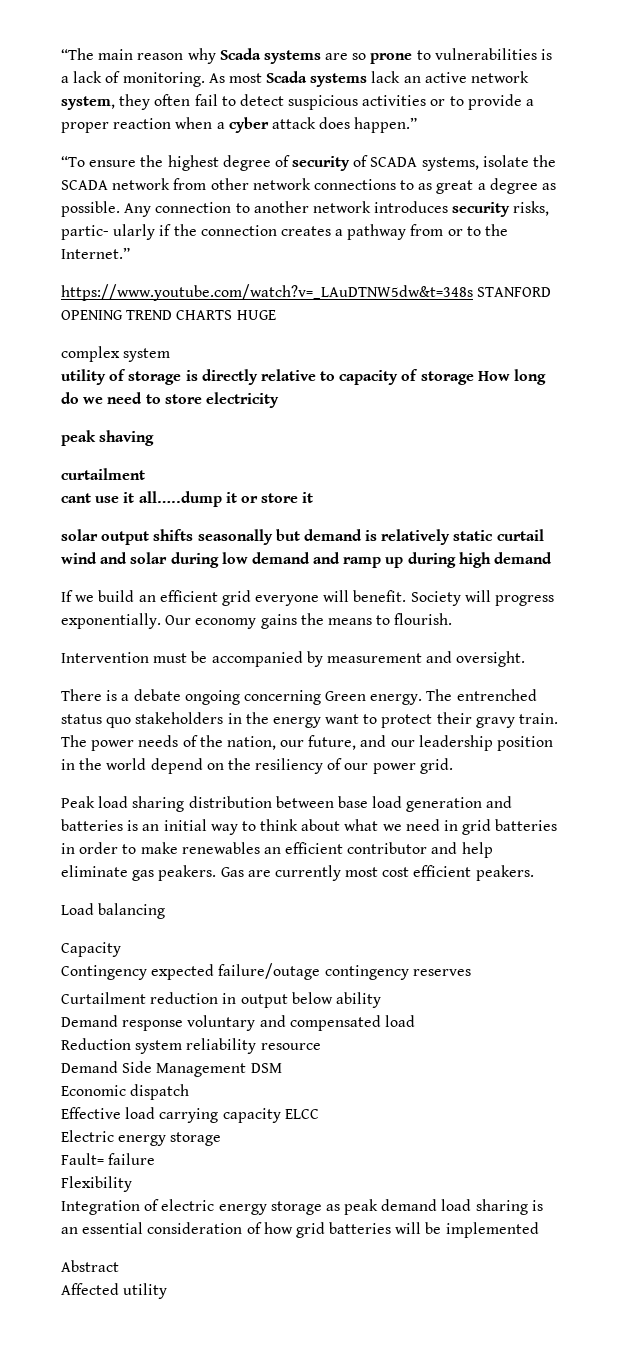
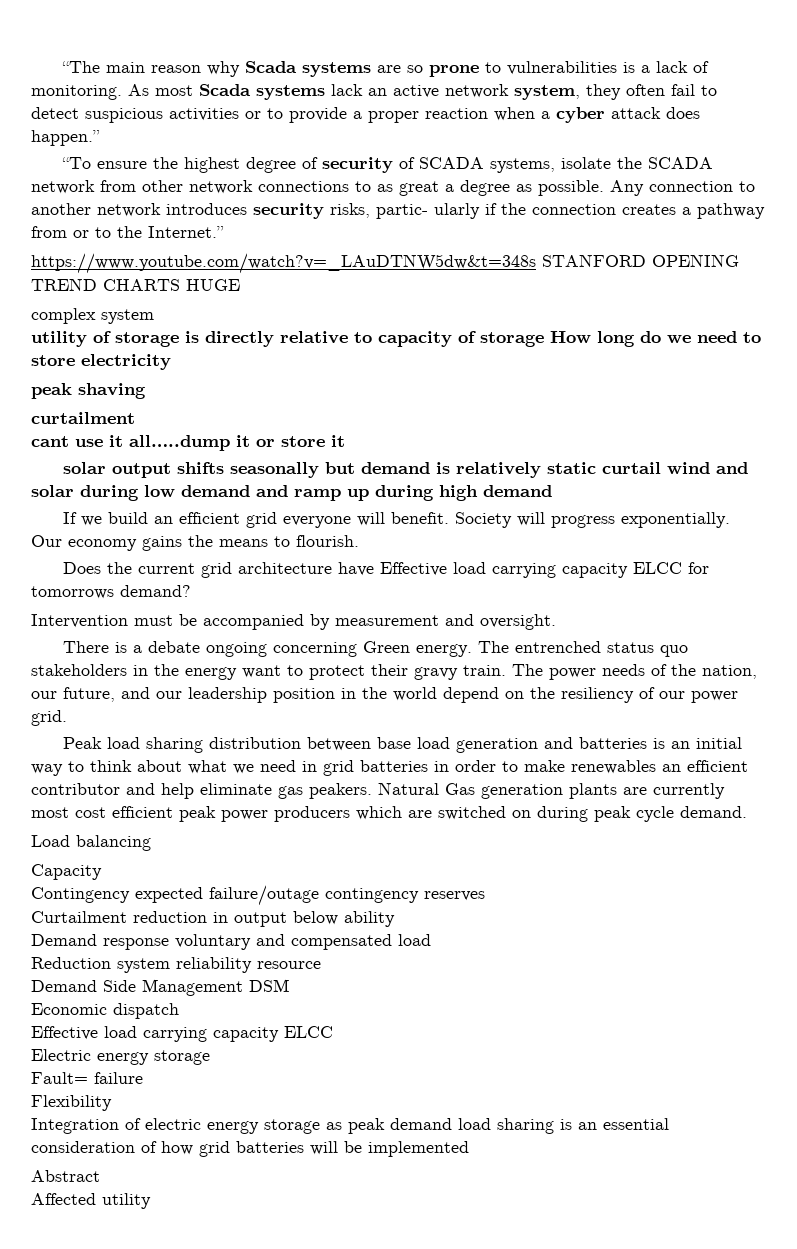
(453, 619) none -> [63,562,710,578] [31,585,191,599] // Does the current grid architecture have Effective load carrying capacity ELCC for tomorrows demand?
[220,867,244,877] Gas -> [378,782,617,799] Natural Gas generation plants
[475,865,534,881] peakers. -> [179,806,747,822] peak power producers which are switched on during peak cycle demand.

